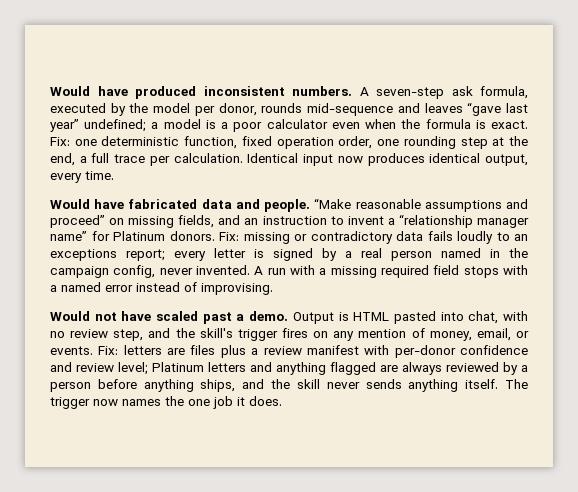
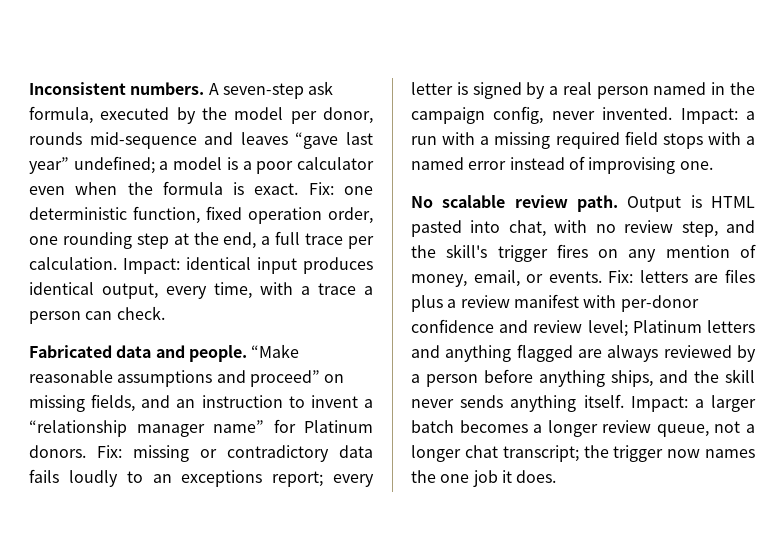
[50,86,285,99] Would have produced inconsistent -> [29,82,126,95] Inconsistent
[247,153,363,166] Identical input now -> [123,257,297,274] Impact: identical input
[85,171,114,180] [50,199,198,209] time. // Would have fabricated -> [214,282,373,299] [29,306,165,324] [29,345,112,358] time, with a trace a person can check. // Fabricated
[254,266,264,275] A -> [680,108,755,124] Impact: a
[201,283,273,295] [50,311,289,324] improvising. // Would not have scaled past a demo. -> [588,157,713,174] [411,195,618,212] improvising one. // No scalable review path.
[504,379,528,389] The -> [630,395,756,412] [411,420,755,437] [411,445,609,462] Impact: a larger batch becomes a longer review queue, not a longer chat transcript; the

